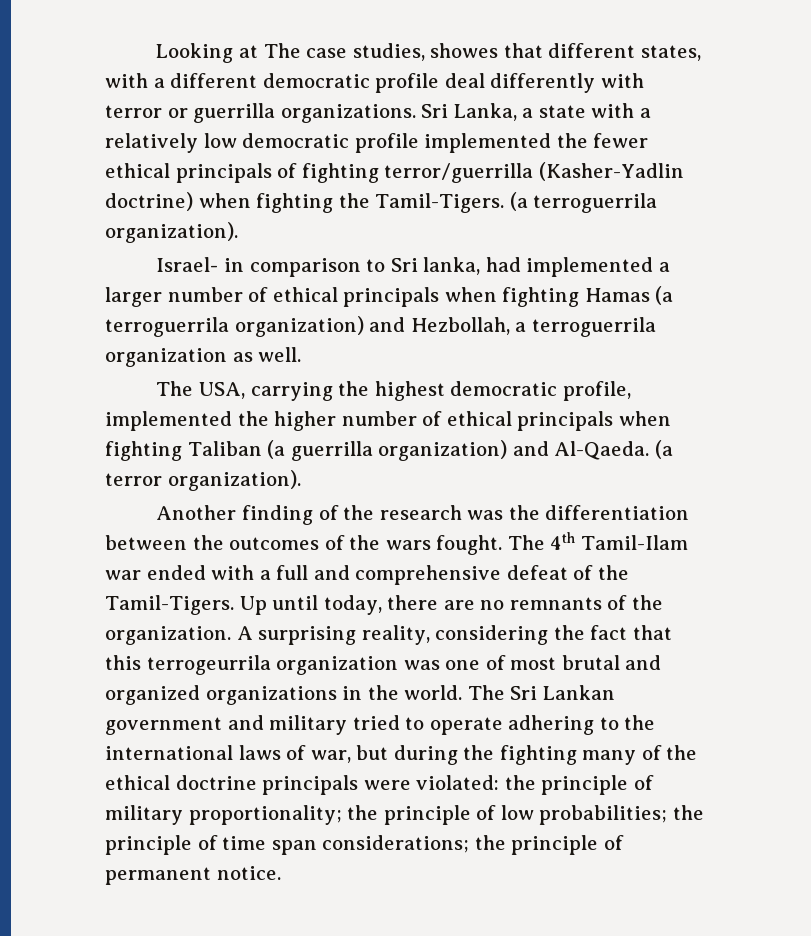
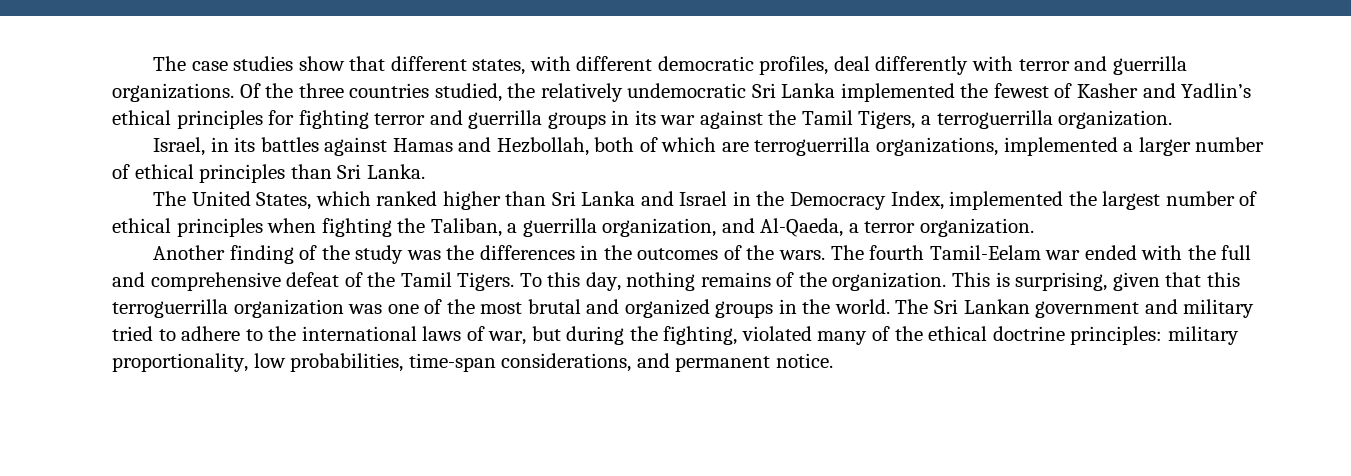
[156,43,499,63] Looking at The case studies, showes -> [153,56,345,71] The case studies show
[153,78,165,88] a -> (571, 63) none
[375,73,440,93] profile -> [759,56,829,75] profiles,
[167,108,188,118] or -> [1074,56,1108,71] and
[421,103,651,121] [105,133,649,153] [105,162,684,183] [105,192,658,213] [105,222,238,243] [156,257,521,277] Sri Lanka, a state with a relatively low democratic profile implemented the fewer ethical principals of fighting terror/guerrilla (Kasher-Yadlin doctrine) when fighting the Tamil-Tigers. (a terroguerrila organization). // Israel- in comparison to Sri lanka, had -> [239,83,1252,102] [112,110,1173,129] [153,137,999,156] Of the three countries studied, the relatively undemocratic Sri Lanka implemented the fewest of Kasher and Yadlin’s ethical principles for fighting terror and guerrilla groups in its war against the Tamil Tigers, a terroguerrilla organization. // Israel, in its battles against Hamas and Hezbollah, both of which are terroguerrilla organizations,
[343,286,674,307] [105,316,656,337] [105,347,302,367] [156,381,631,401] [105,411,671,431] [105,440,673,461] [105,470,301,491] principals when fighting Hamas (a terroguerrila organization) and Hezbollah, a terroguerrila organization as well. // The USA, carrying the highest democratic profile, implemented the higher number of ethical principals when fighting Taliban (a guerrilla organization) and Al-Qaeda. (a terror organization). -> [199,164,425,183] [153,191,1258,210] [112,218,1034,237] principles than Sri Lanka. // The United States, which ranked higher than Sri Lanka and Israel in the Democracy Index, implemented the largest number of ethical principles when fighting the Taliban, a guerrilla organization, and Al-Qaeda, a terror organization.
[379,505,462,520] research -> [355,245,404,264] study
[545,505,690,520] [105,535,187,550] differentiation between -> [479,245,599,260] differences in
[385,532,688,555] wars fought. The 4th Tamil-Ilam -> [779,245,1041,260] wars. The fourth Tamil-Eelam
[259,570,271,580] a -> [1187,245,1216,260] the
[105,595,663,615] [105,625,628,645] Tamil-Tigers. Up until today, there are no remnants of the organization. A surprising reality, considering the fact -> [400,272,1160,291] Tamil Tigers. To this day, nothing remains of the organization. This is surprising, given
[146,655,271,675] terrogeurrila -> [112,299,228,318] terroguerrilla
(506, 662) none -> [446,299,475,314] the
[205,686,337,705] organizations -> [715,301,774,318] groups
[429,715,595,735] operate adhering -> [181,326,241,341] adhere
[499,745,577,765] fighting -> [663,326,812,345] fighting, violated
[262,775,654,795] [105,805,704,825] [105,835,624,855] principals were violated: the principle of military proportionality; the principle of low probabilities; the principle of time span considerations; the principle of -> [1070,326,1239,345] [112,353,670,372] principles: military proportionality, low probabilities, time-span considerations, and

